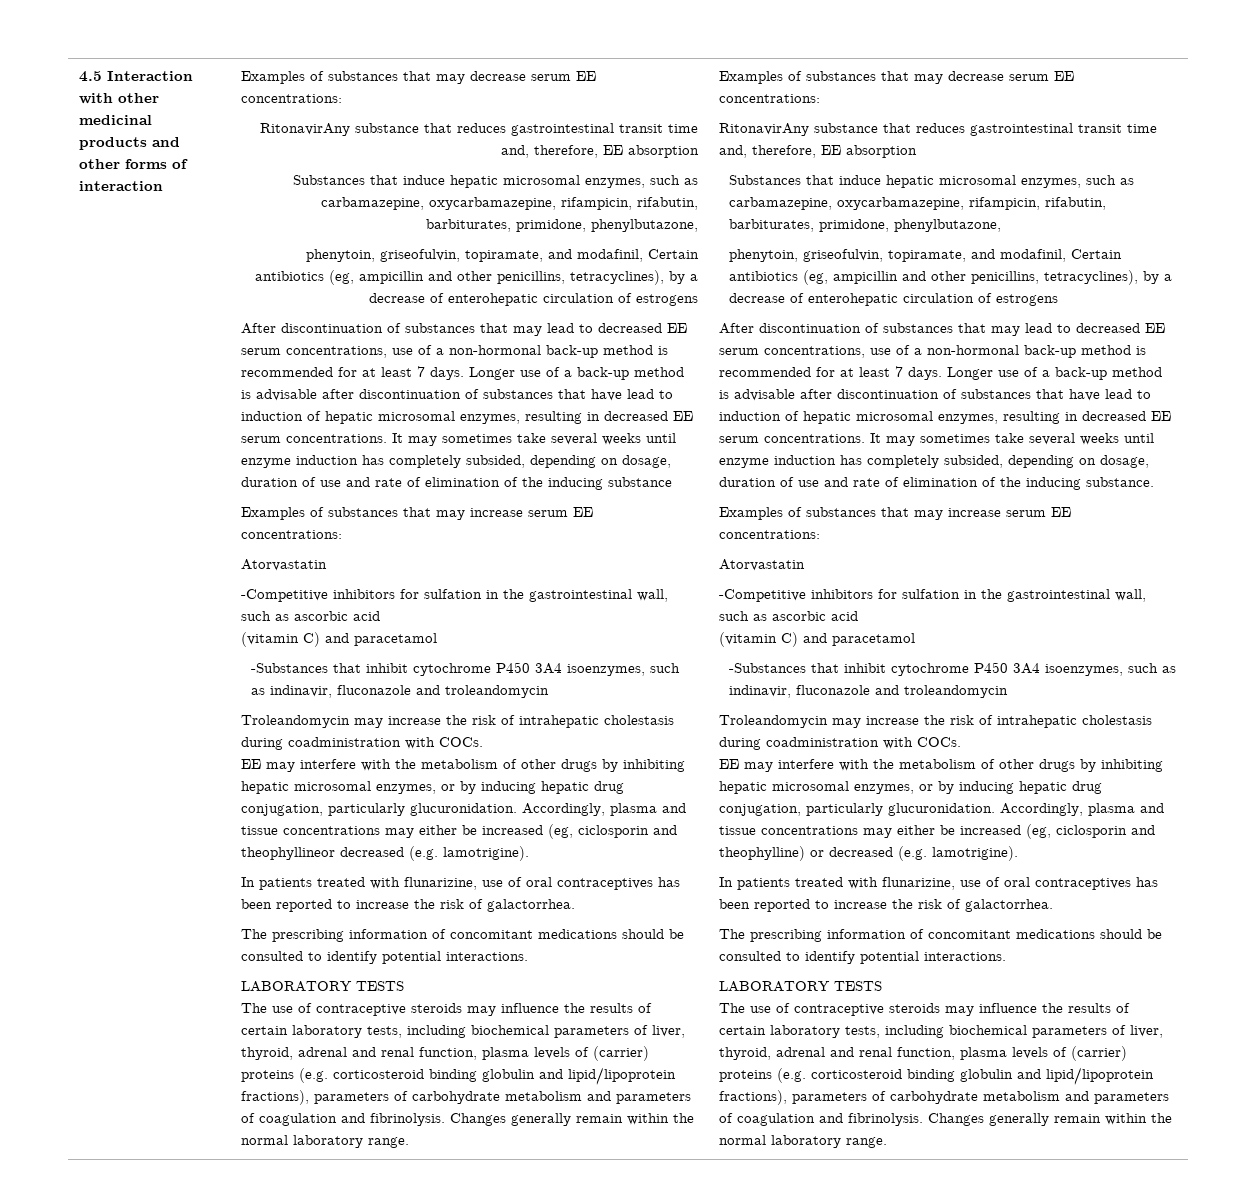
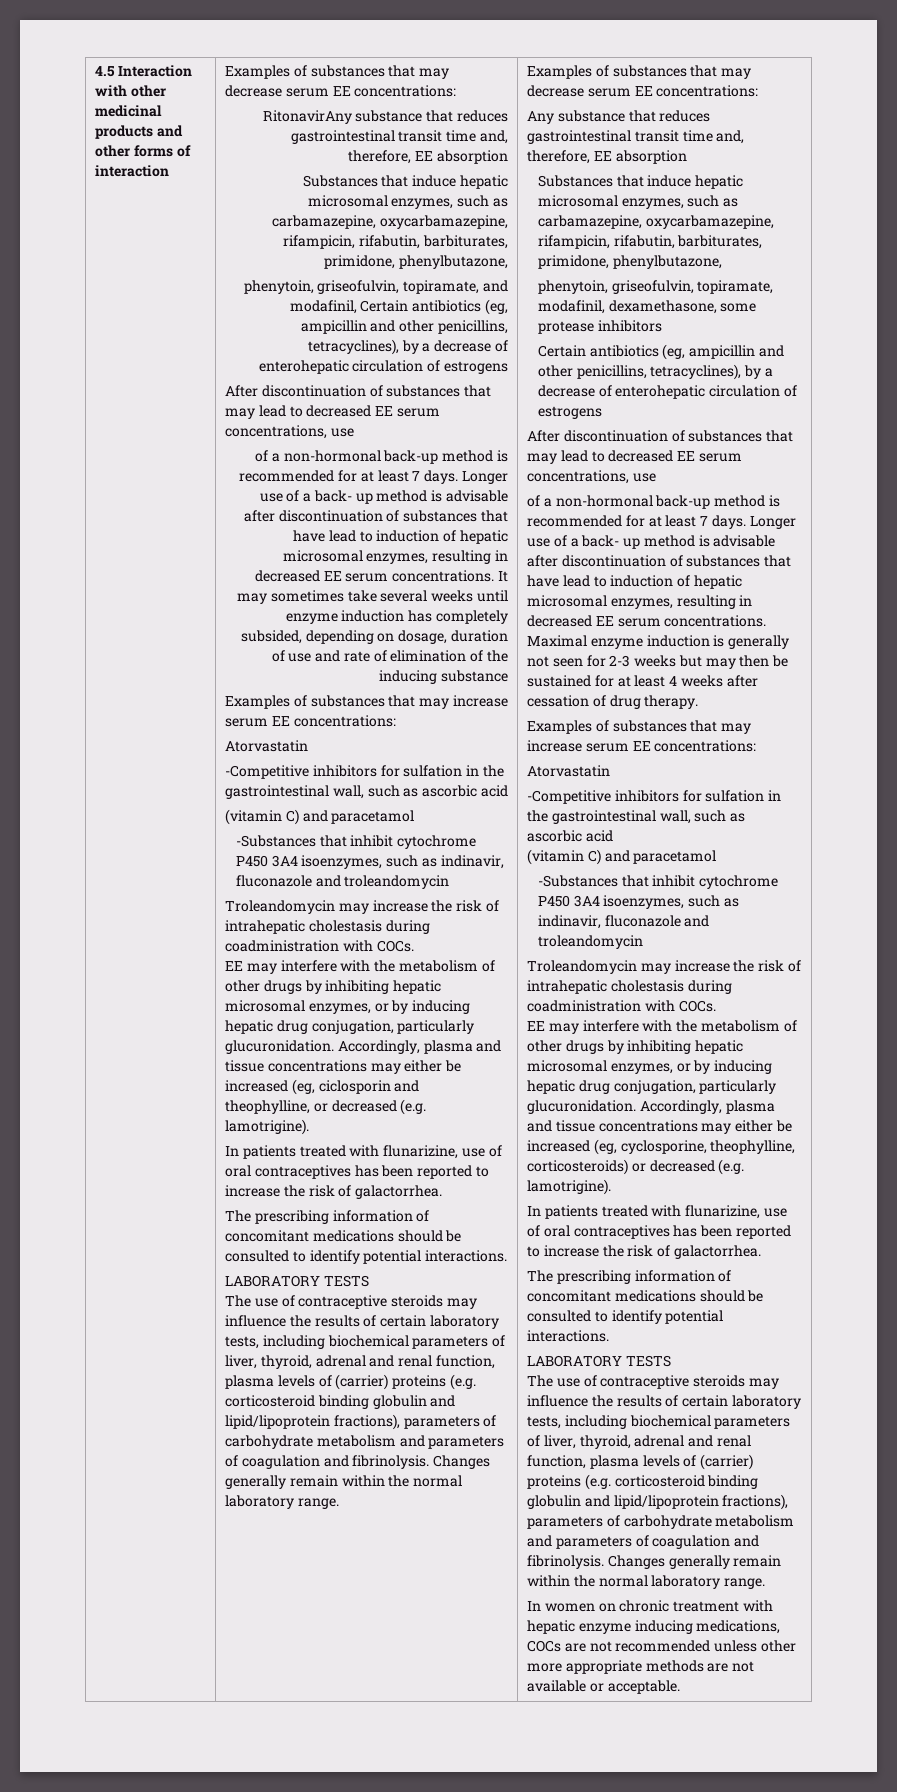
(414, 351) none -> (354, 432) //
[577,367,630,380] back-up -> [313,490,373,504] back- up
[241,847,336,860] theophyllineor -> [224,1100,328,1114] theophylline, or
[719,123,810,136] RitonavirAny -> [526,111,554,124] Any
[971,249,1067,262] and modafinil, -> [537,300,757,314] [537,320,662,334] modafinil, dexamethasone, some protease inhibitors //
(892, 351) none -> (656, 477) //
[1055,367,1108,380] back-up -> [581,535,641,549] back- up
[870,433,1155,446] [719,455,1150,468] [719,477,1155,490] It may sometimes take several weeks until enzyme induction has completely subsided, depending on dosage, duration of use and rate of elimination of the inducing substance. -> [526,635,790,649] [526,655,789,669] [526,675,758,687] [526,695,699,709] Maximal enzyme induction is generally not seen for 2-3 weeks but may then be sustained for at least 4 weeks after cessation of drug therapy.
[1056,825,1156,838] [719,846,806,861] ciclosporin and theophylline) -> [620,1140,796,1154] [526,1159,628,1175] cyclosporine, theophylline, corticosteroids)
(888, 1142) none -> [526,1600,773,1612] [526,1620,781,1634] [526,1640,796,1652] [526,1660,755,1674] [526,1680,680,1694] // In women on chronic treatment with hepatic enzyme inducing medications, COCs are not recommended unless other more appropriate methods are not available or acceptable.

